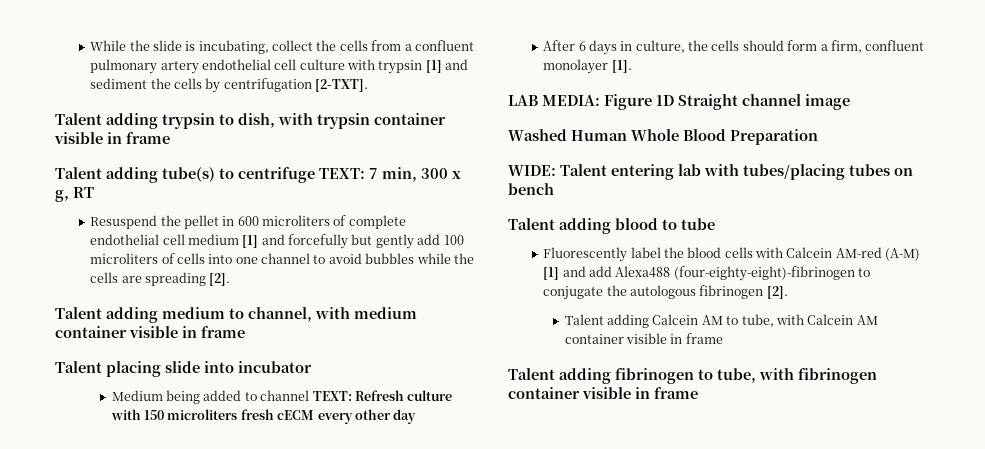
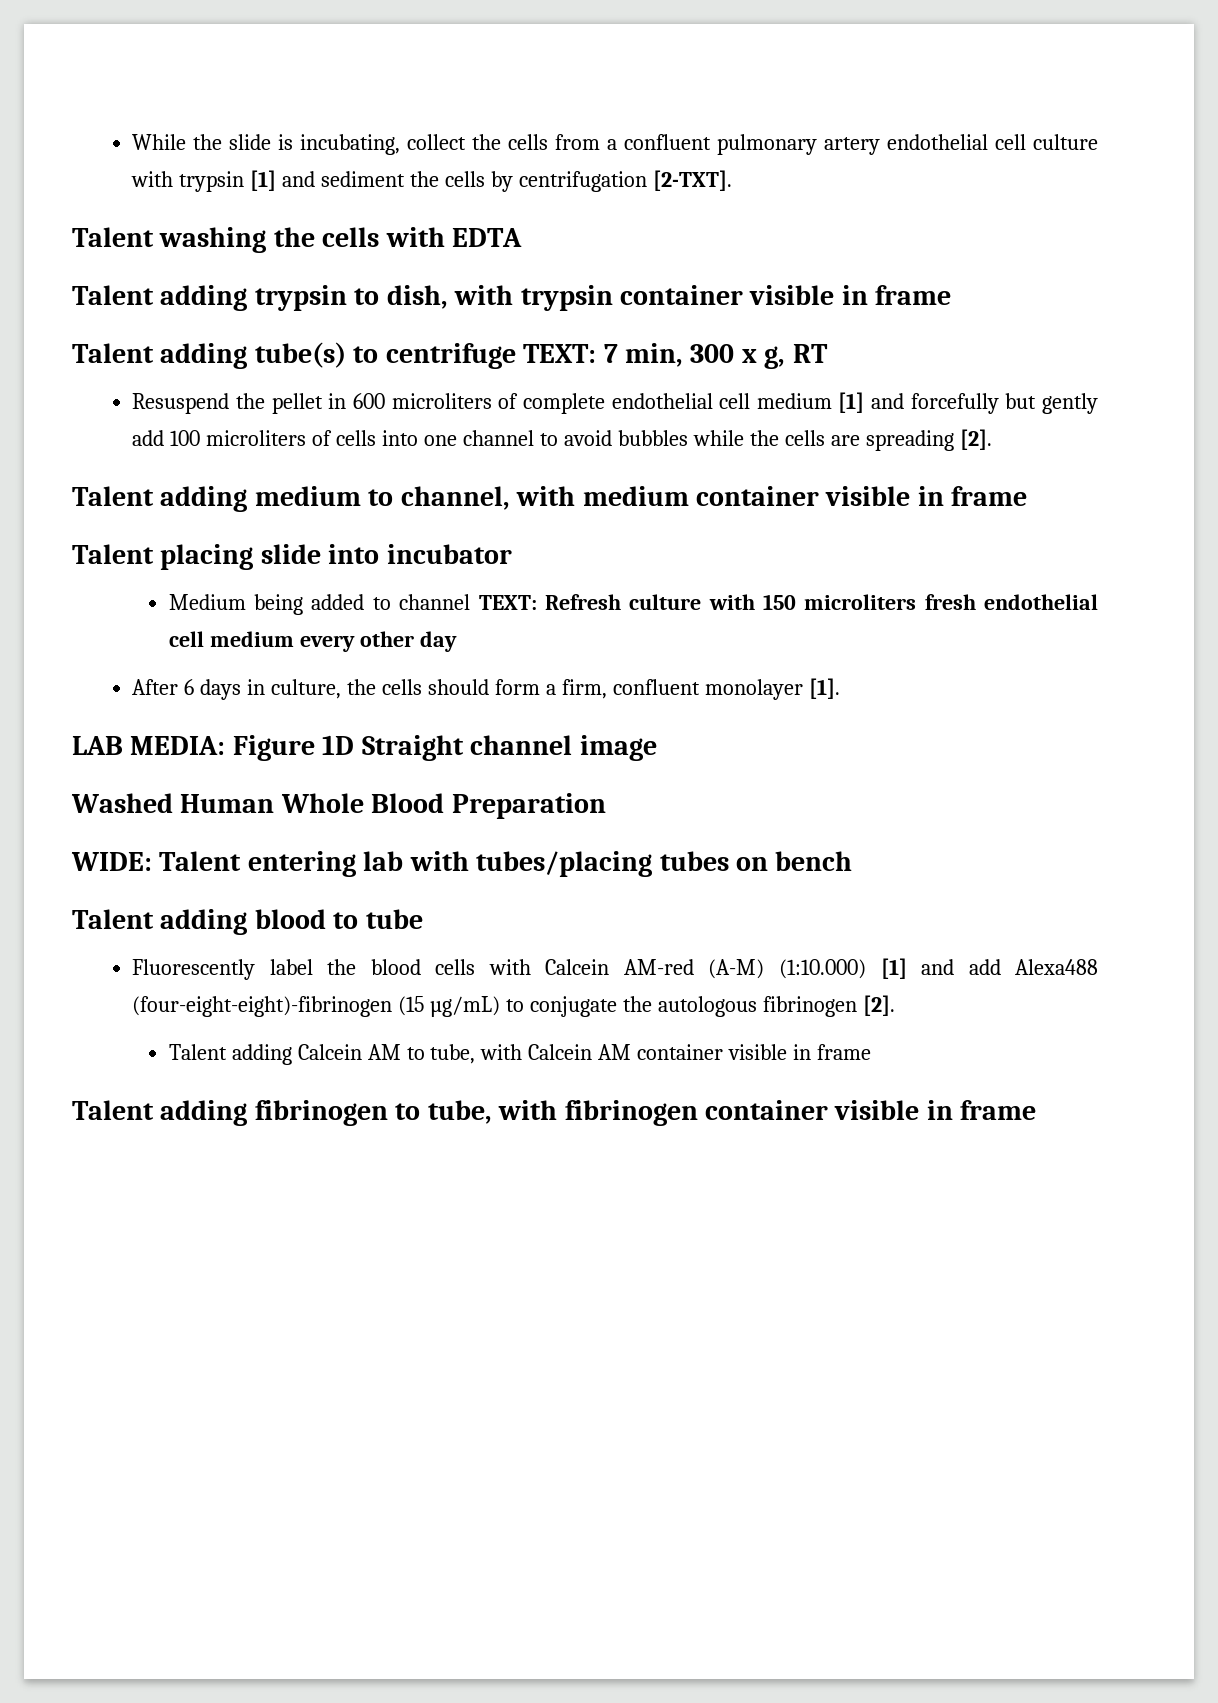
(369, 85) none -> [72,227,523,253] // Talent washing the cells with EDTA
[277,410,315,420] cECM -> [983,594,1098,610] [168,631,294,647] endothelial cell medium
(921, 254) none -> [778,959,866,979] (1:10.000)
[673,266,855,281] (four-eighty-eight)-fibrinogen -> [132,996,501,1017] (four-eight-eight)-fibrinogen (15 µg/mL)

